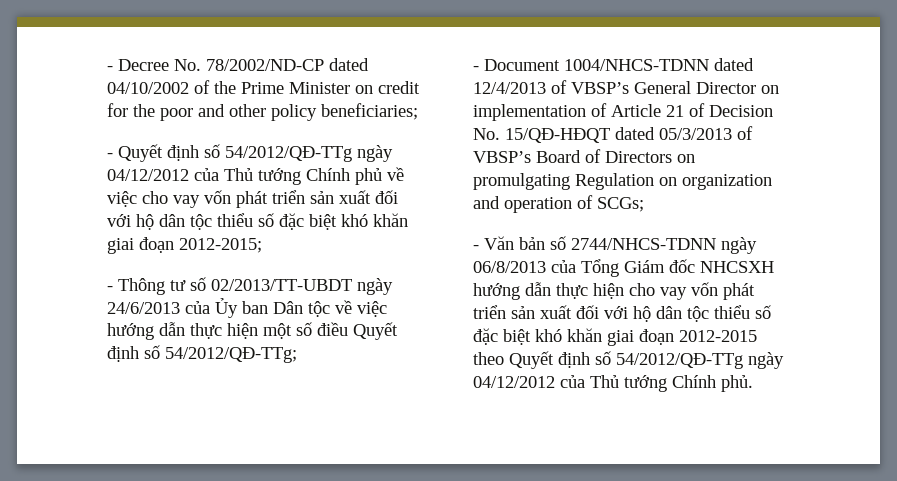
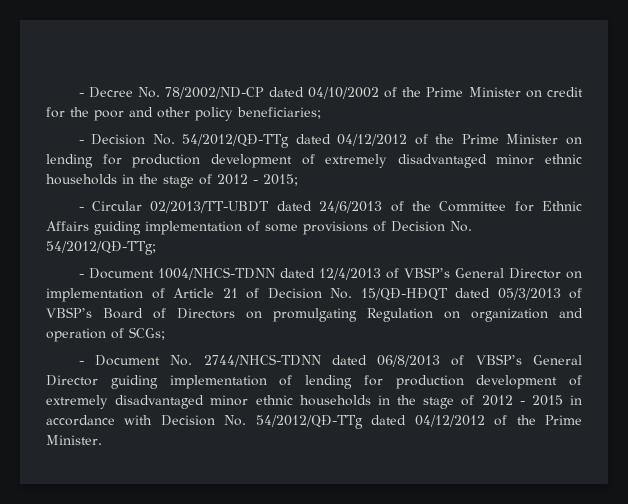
[118,144,393,162] [107,167,404,185] [107,190,398,208] [107,213,408,230] [107,237,262,254] [107,277,393,295] [107,298,387,318] [107,322,398,340] [107,345,160,362] Quyết định số 54/2012/QĐ-TTg ngày 04/12/2012 của Thủ tướng Chính phủ về việc cho vay vốn phát triển sản xuất đối với hộ dân tộc thiểu số đặc biệt khó khăn giai đoạn 2012-2015; // - Thông tư số 02/2013/TT-UBDT ngày 24/6/2013 của Ủy ban Dân tộc về việc hướng dẫn thực hiện một số điều Quyết định số -> [91,134,582,148] [46,154,582,168] [46,174,298,188] [78,201,582,213] [46,221,472,235] Decision No. 54/2012/QĐ-TTg dated 04/12/2012 of the Prime Minister on lending for production development of extremely disadvantaged minor ethnic households in the stage of 2012 - 2015; // - Circular 02/2013/TT-UBDT dated 24/6/2013 of the Committee for Ethnic Affairs guiding implementation of some provisions of Decision No.
[484,236,757,254] [473,259,774,277] [473,282,755,300] [473,305,771,322] [473,328,757,346] [473,351,784,369] [473,375,753,392] Văn bản số 2744/NHCS-TDNN ngày 06/8/2013 của Tổng Giám đốc NHCSXH hướng dẫn thực hiện cho vay vốn phát triển sản xuất đối với hộ dân tộc thiểu số đặc biệt khó khăn giai đoạn 2012-2015 theo Quyết định số 54/2012/QĐ-TTg ngày 04/12/2012 của Thủ tướng Chính phủ. -> [95,354,583,367] [46,375,582,389] [46,395,583,409] [46,415,583,429] [46,435,102,445] Document No. 2744/NHCS-TDNN dated 06/8/2013 of VBSP’s General Director guiding implementation of lending for production development of extremely disadvantaged minor ethnic households in the stage of 2012 - 2015 in accordance with Decision No. 54/2012/QĐ-TTg dated 04/12/2012 of the Prime Minister.

